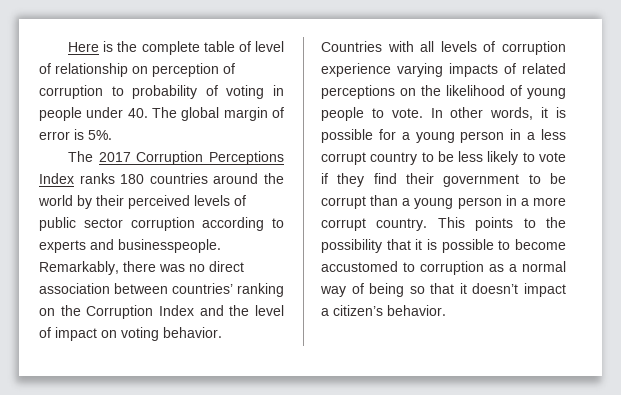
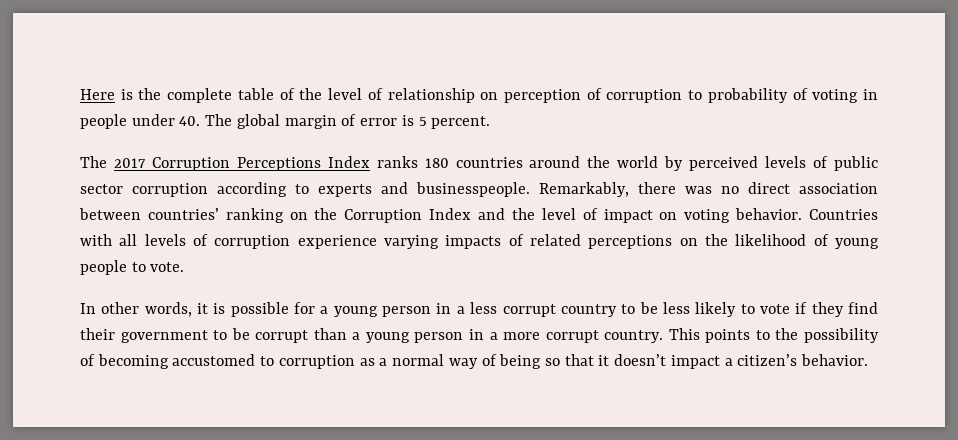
(251, 46) none -> [299,88,323,100] the
[88,130,112,140] 5%. -> [418,116,491,129] 5 percent.
[96,195,124,206] their -> (684, 163) none
(423, 113) none -> (185, 267) //
[386,239,566,253] that it is possible to become -> [80,354,169,369] of becoming

